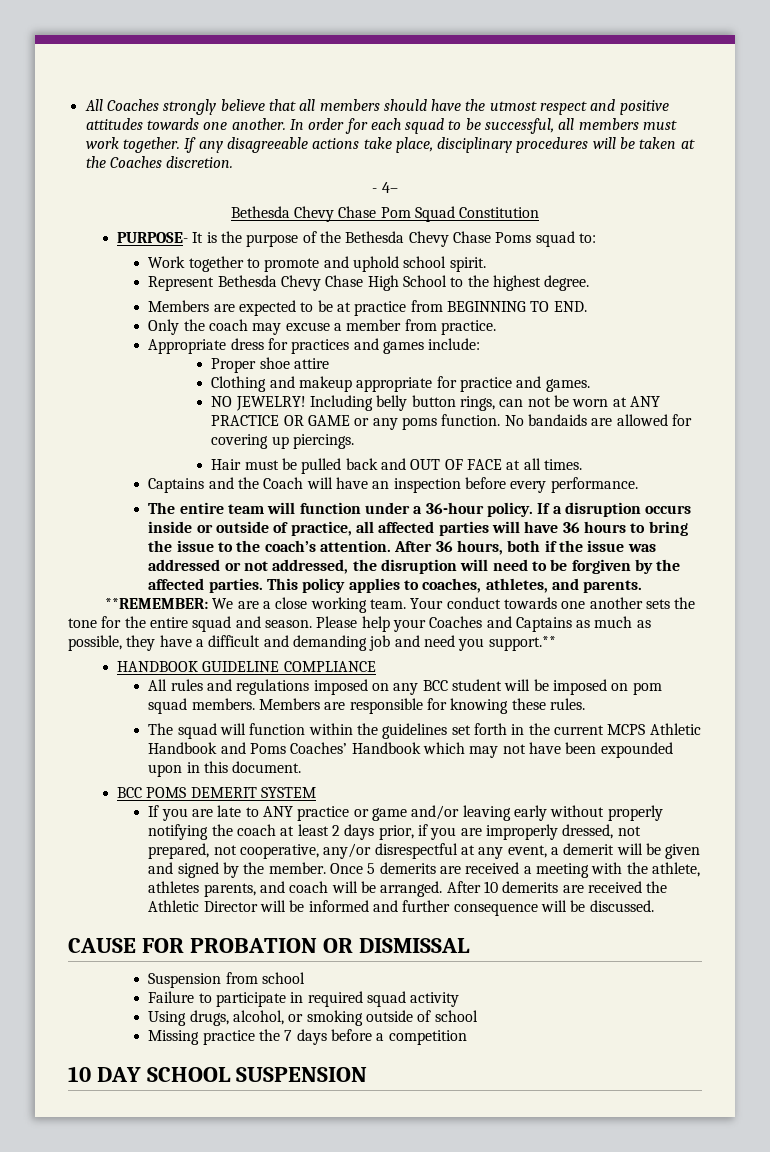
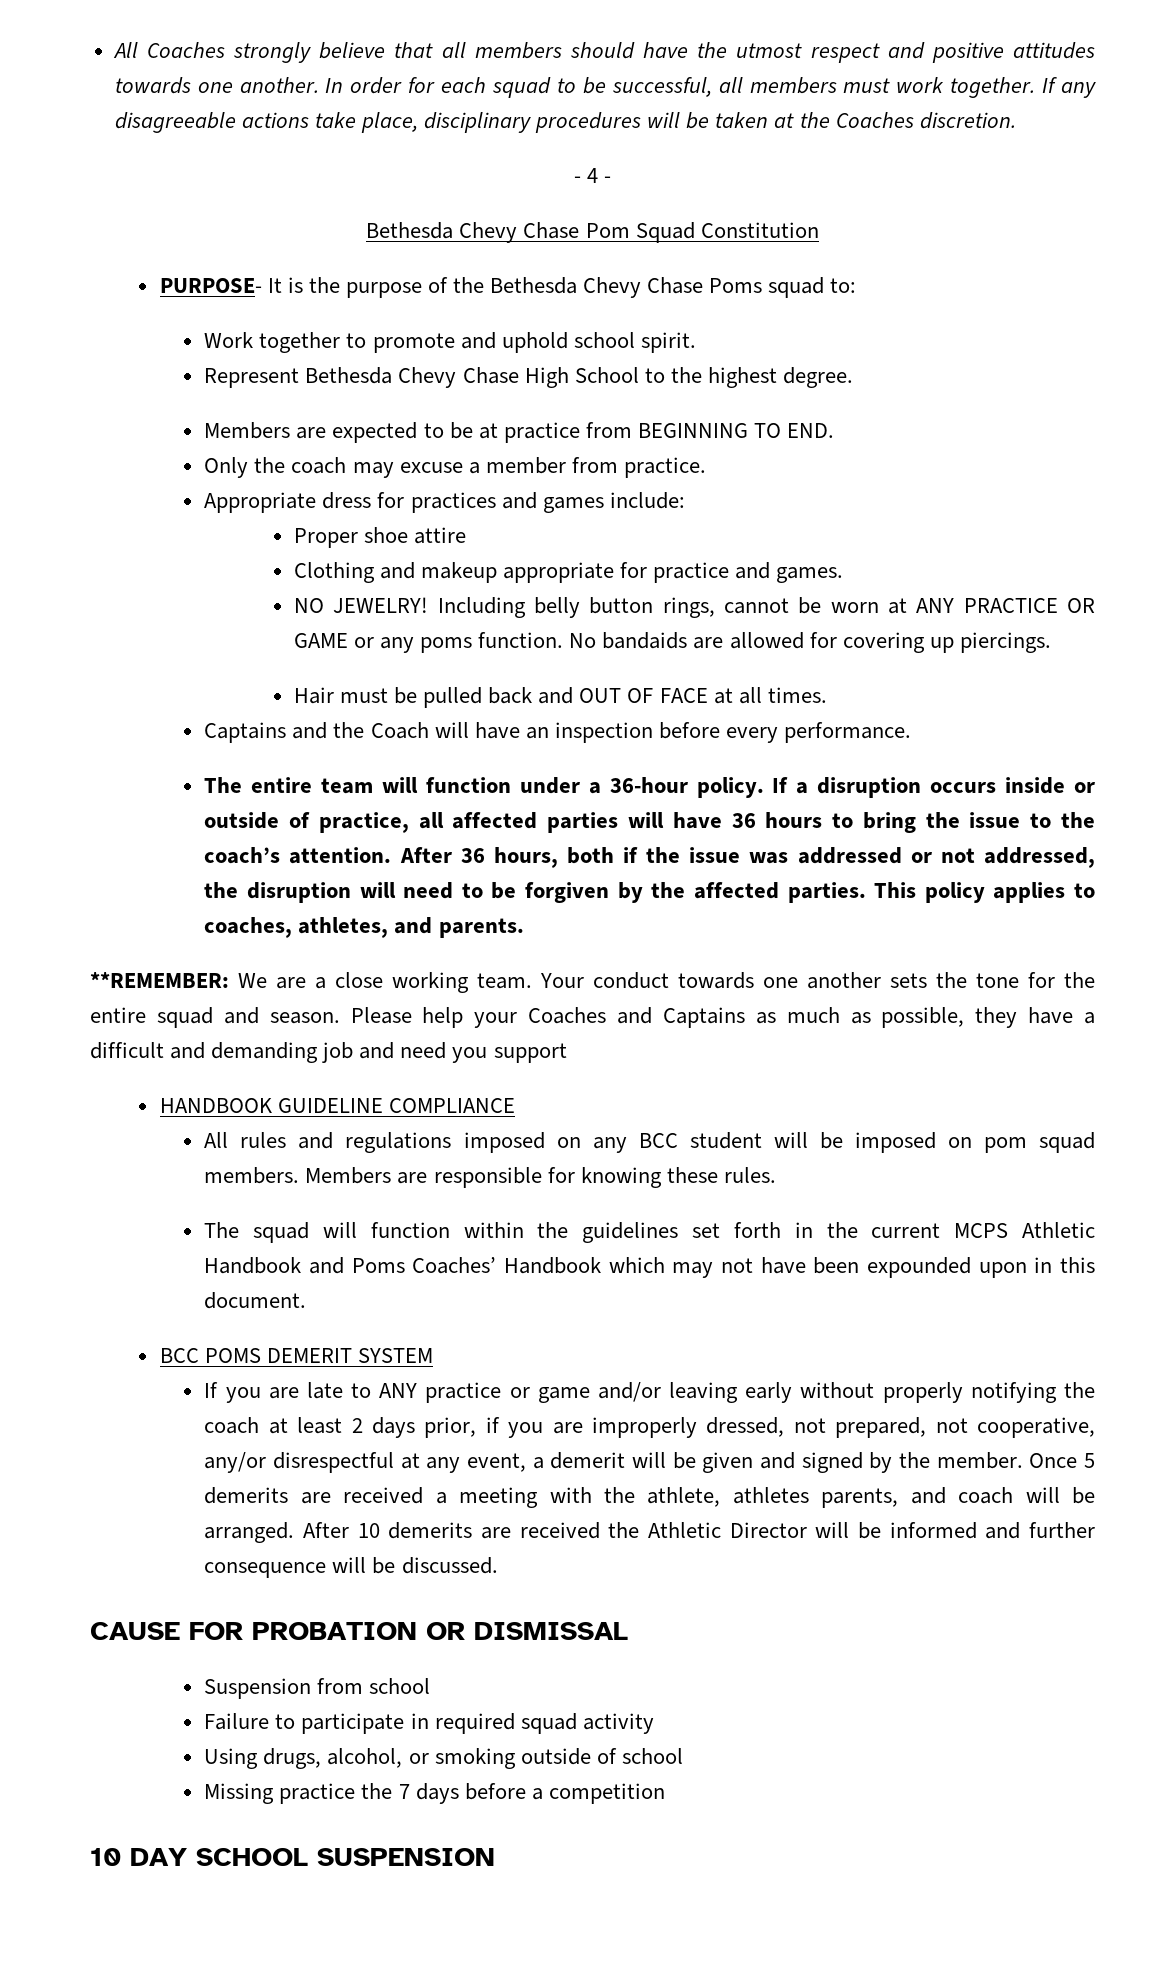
[381,182,398,193] 4– -> [587,168,612,183] 4 -
[499,397,551,407] can not -> [723,598,789,614] cannot
[488,636,556,651] support.** -> [493,1043,567,1063] support

